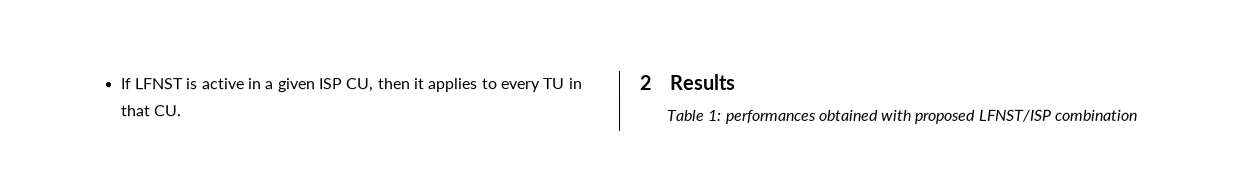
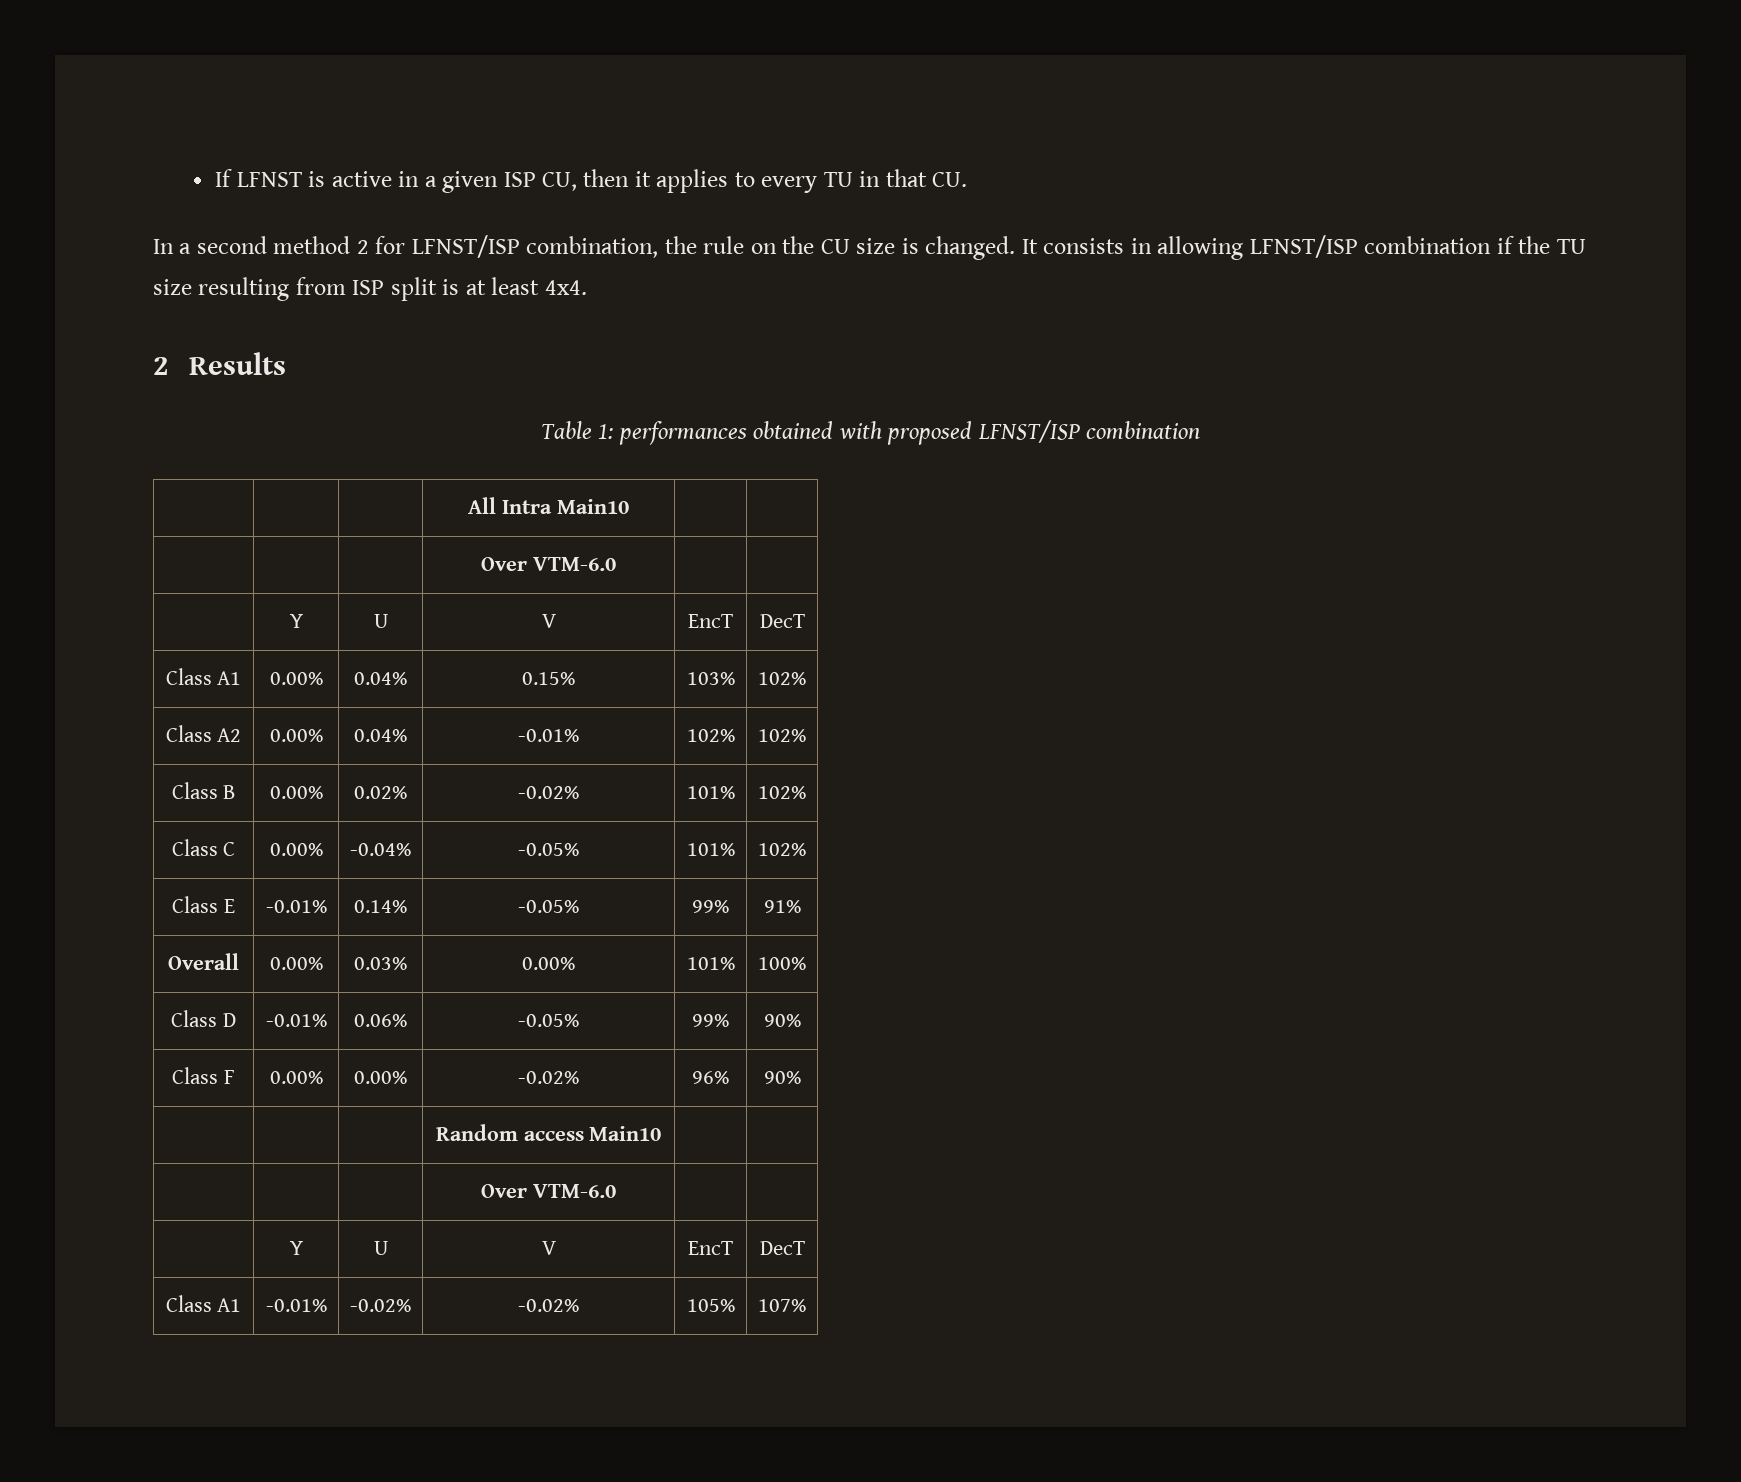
(183, 111) none -> [153,235,1586,260] [153,277,587,301] // In a second method 2 for LFNST/ISP combination, the rule on the CU size is changed. It consists in allowing LFNST/ISP combination if the TU size resulting from ISP split is at least 4x4.
(1139, 115) none -> [468,497,629,514] [481,557,616,571] [289,614,303,628] [373,614,388,628] [541,614,556,628] [688,614,733,628] [759,614,805,628] [165,668,242,685] [269,672,323,685] [354,672,407,685] [522,672,575,685] [686,672,735,685] [758,672,806,685] [165,725,242,742] [269,729,323,742] [354,729,407,742] [518,729,579,742] [686,729,735,742] [758,729,806,742] [171,782,236,799] [269,786,323,799] [354,786,407,799] [518,786,579,799] [686,786,735,799] [758,786,806,799] [171,839,236,856] [269,843,323,856] [350,843,411,856] [518,843,579,856] [686,843,735,856] [758,843,806,856] [172,896,235,913] [265,900,327,913] [354,900,407,913] [518,900,579,913] [692,900,729,913] [763,900,801,913] [168,953,239,970] [269,957,323,970] [354,957,407,970] [522,957,575,970] [686,957,735,970] [758,957,806,970] [171,1010,236,1027] [265,1014,327,1027] [354,1014,407,1027] [518,1014,579,1027] [692,1014,729,1027] [763,1014,801,1027] [172,1067,235,1084] [269,1071,323,1084] [354,1071,407,1084] [518,1071,579,1084] [692,1071,729,1084] [763,1071,801,1084] [435,1124,662,1141] [481,1184,616,1198] [289,1241,303,1255] [373,1241,388,1255] [541,1241,556,1255] [688,1241,733,1255] [759,1241,805,1255] [165,1295,242,1312] [265,1299,327,1312] [350,1299,411,1312] [518,1299,579,1312] [686,1299,735,1312] [758,1299,806,1312] // | | | All Intra Main10 | | // | | | Over VTM-6.0 | | // | Y | U | V | EncT | DecT // Class A1 | 0.00% | 0.04% | 0.15% | 103% | 102% // Class A2 | 0.00% | 0.04% | -0.01% | 102% | 102% // Class B | 0.00% | 0.02% | -0.02% | 101% | 102% // Class C | 0.00% | -0.04% | -0.05% | 101% | 102% // Class E | -0.01% | 0.14% | -0.05% | 99% | 91% // Overall | 0.00% | 0.03% | 0.00% | 101% | 100% // Class D | -0.01% | 0.06% | -0.05% | 99% | 90% // Class F | 0.00% | 0.00% | -0.02% | 96% | 90% // | | | Random access Main10 | | // | | | Over VTM-6.0 | | // | Y | U | V | EncT | DecT // Class A1 | -0.01% | -0.02% | -0.02% | 105% | 107%

